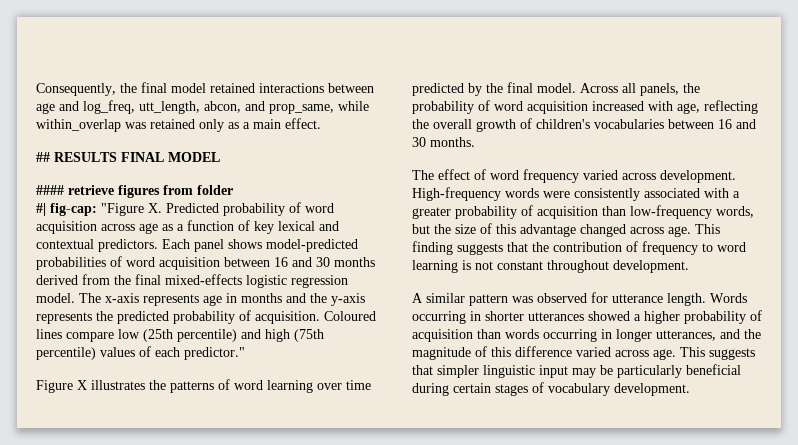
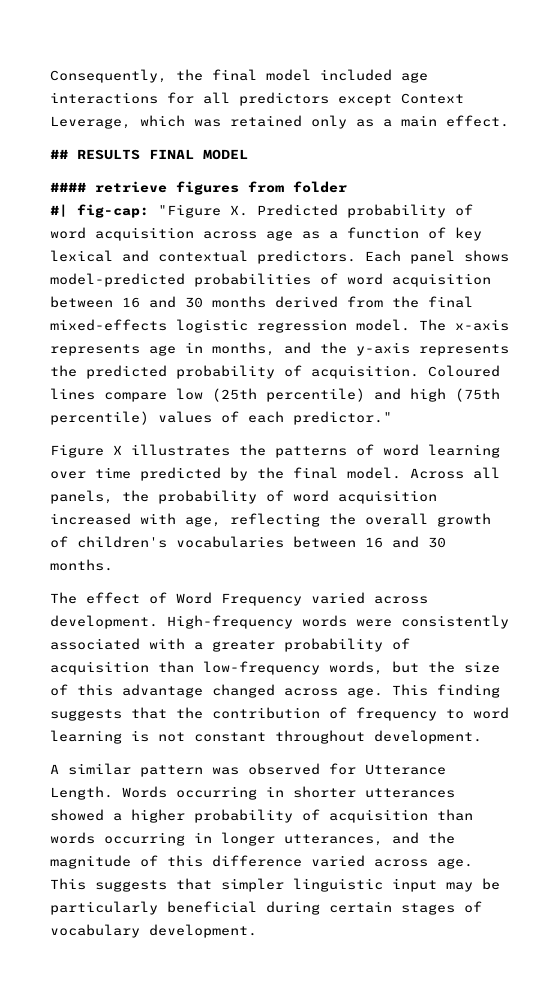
[210,83,374,93] [36,100,369,114] [36,119,121,132] retained interactions between age and log_freq, utt_length, abcon, and prop_same, while within_overlap -> [320,69,428,83] [50,92,464,106] [50,115,185,129] included age interactions for all predictors except Context Leverage, which
[241,293,282,303] months -> [212,342,275,356] months,
[490,169,579,183] word frequency -> [176,592,302,606] Word Frequency
[612,293,706,306] utterance length. -> [365,764,446,775] [50,786,113,800] Utterance Length.

